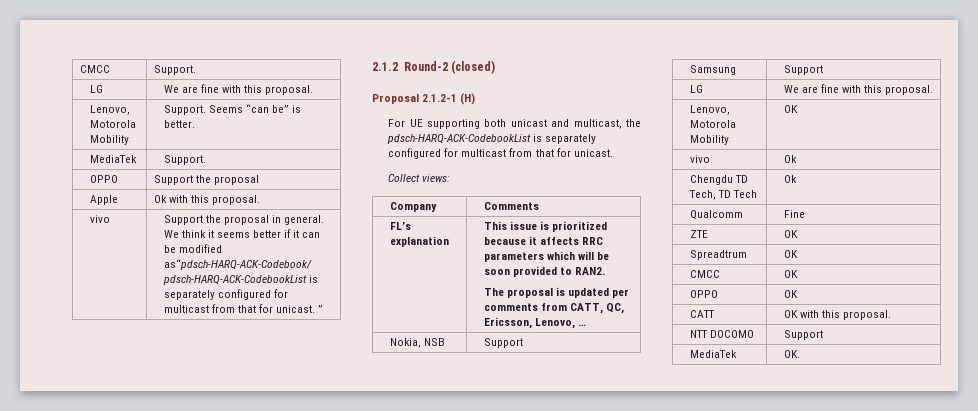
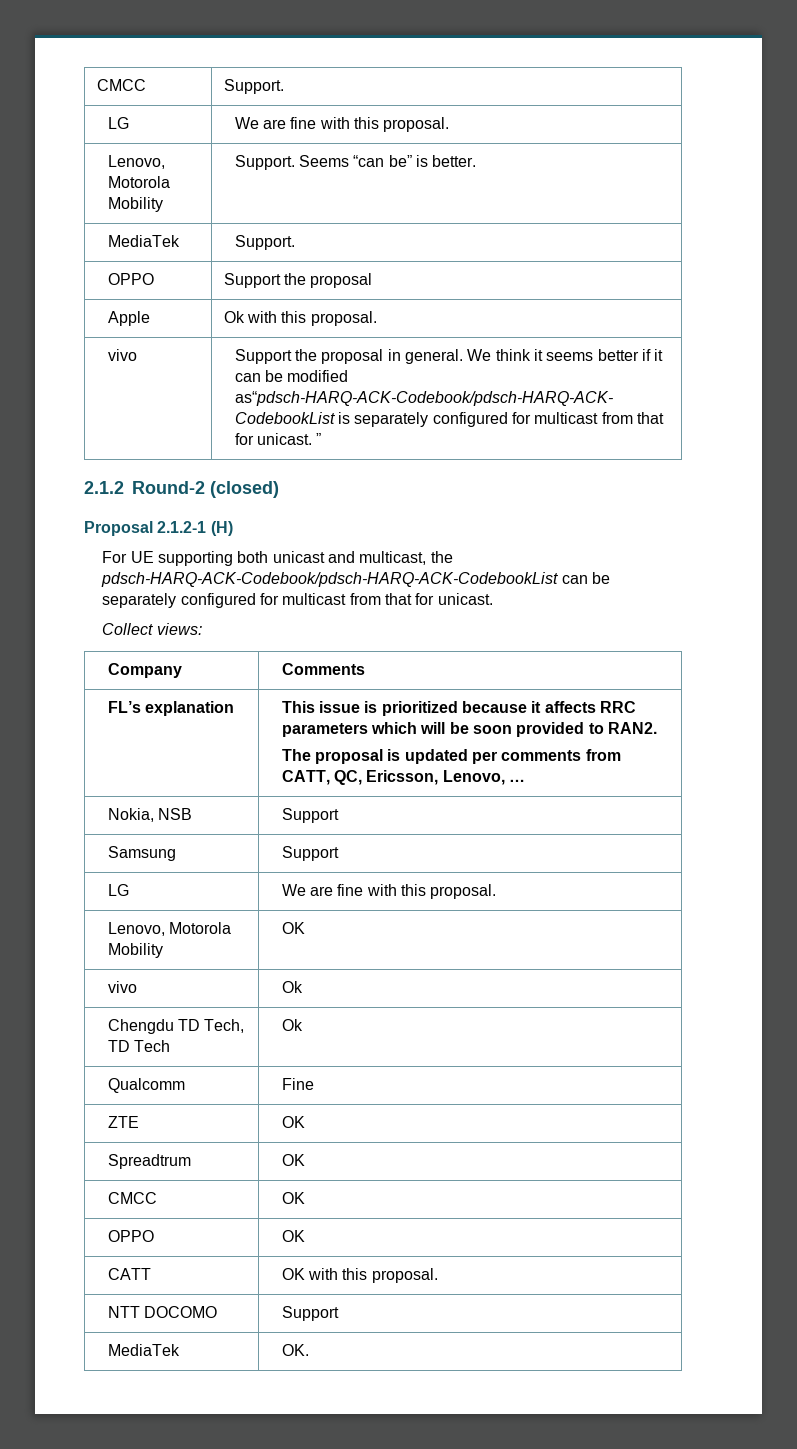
[387,134,543,144] pdsch-HARQ-ACK-CodebookList is -> [101,572,611,587] pdsch-HARQ-ACK-Codebook/pdsch-HARQ-ACK-CodebookList can be

